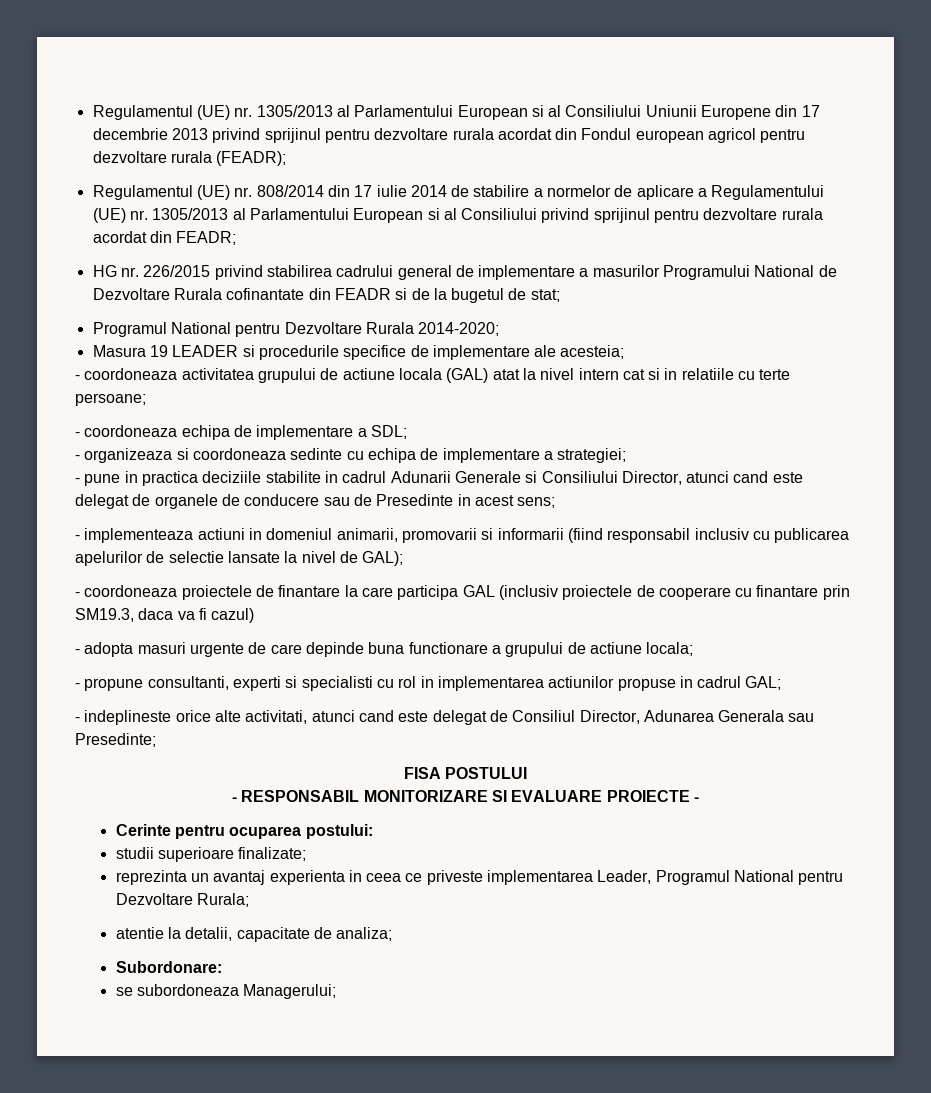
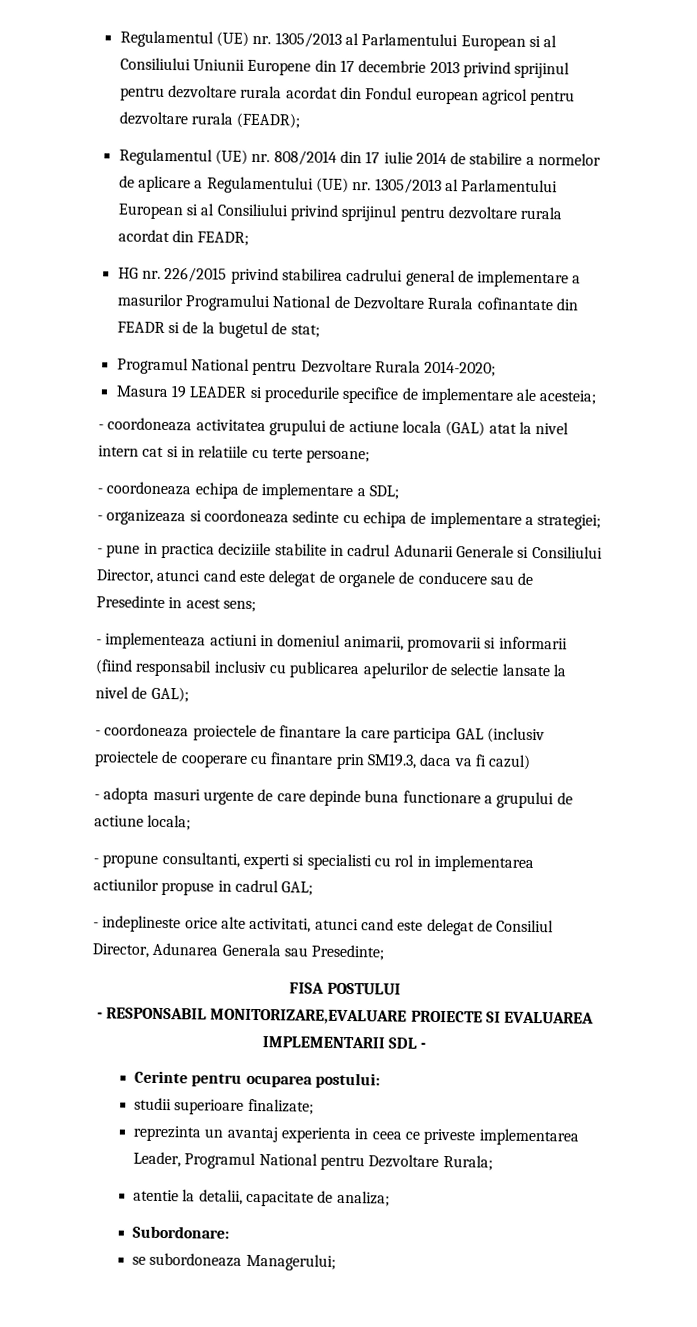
[363,790,690,802] MONITORIZARE SI EVALUARE PROIECTE -> [210,1008,595,1025] [261,1036,417,1049] MONITORIZARE,EVALUARE PROIECTE SI EVALUAREA IMPLEMENTARII SDL

